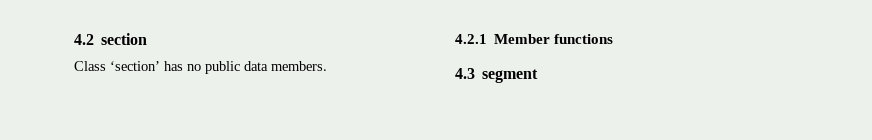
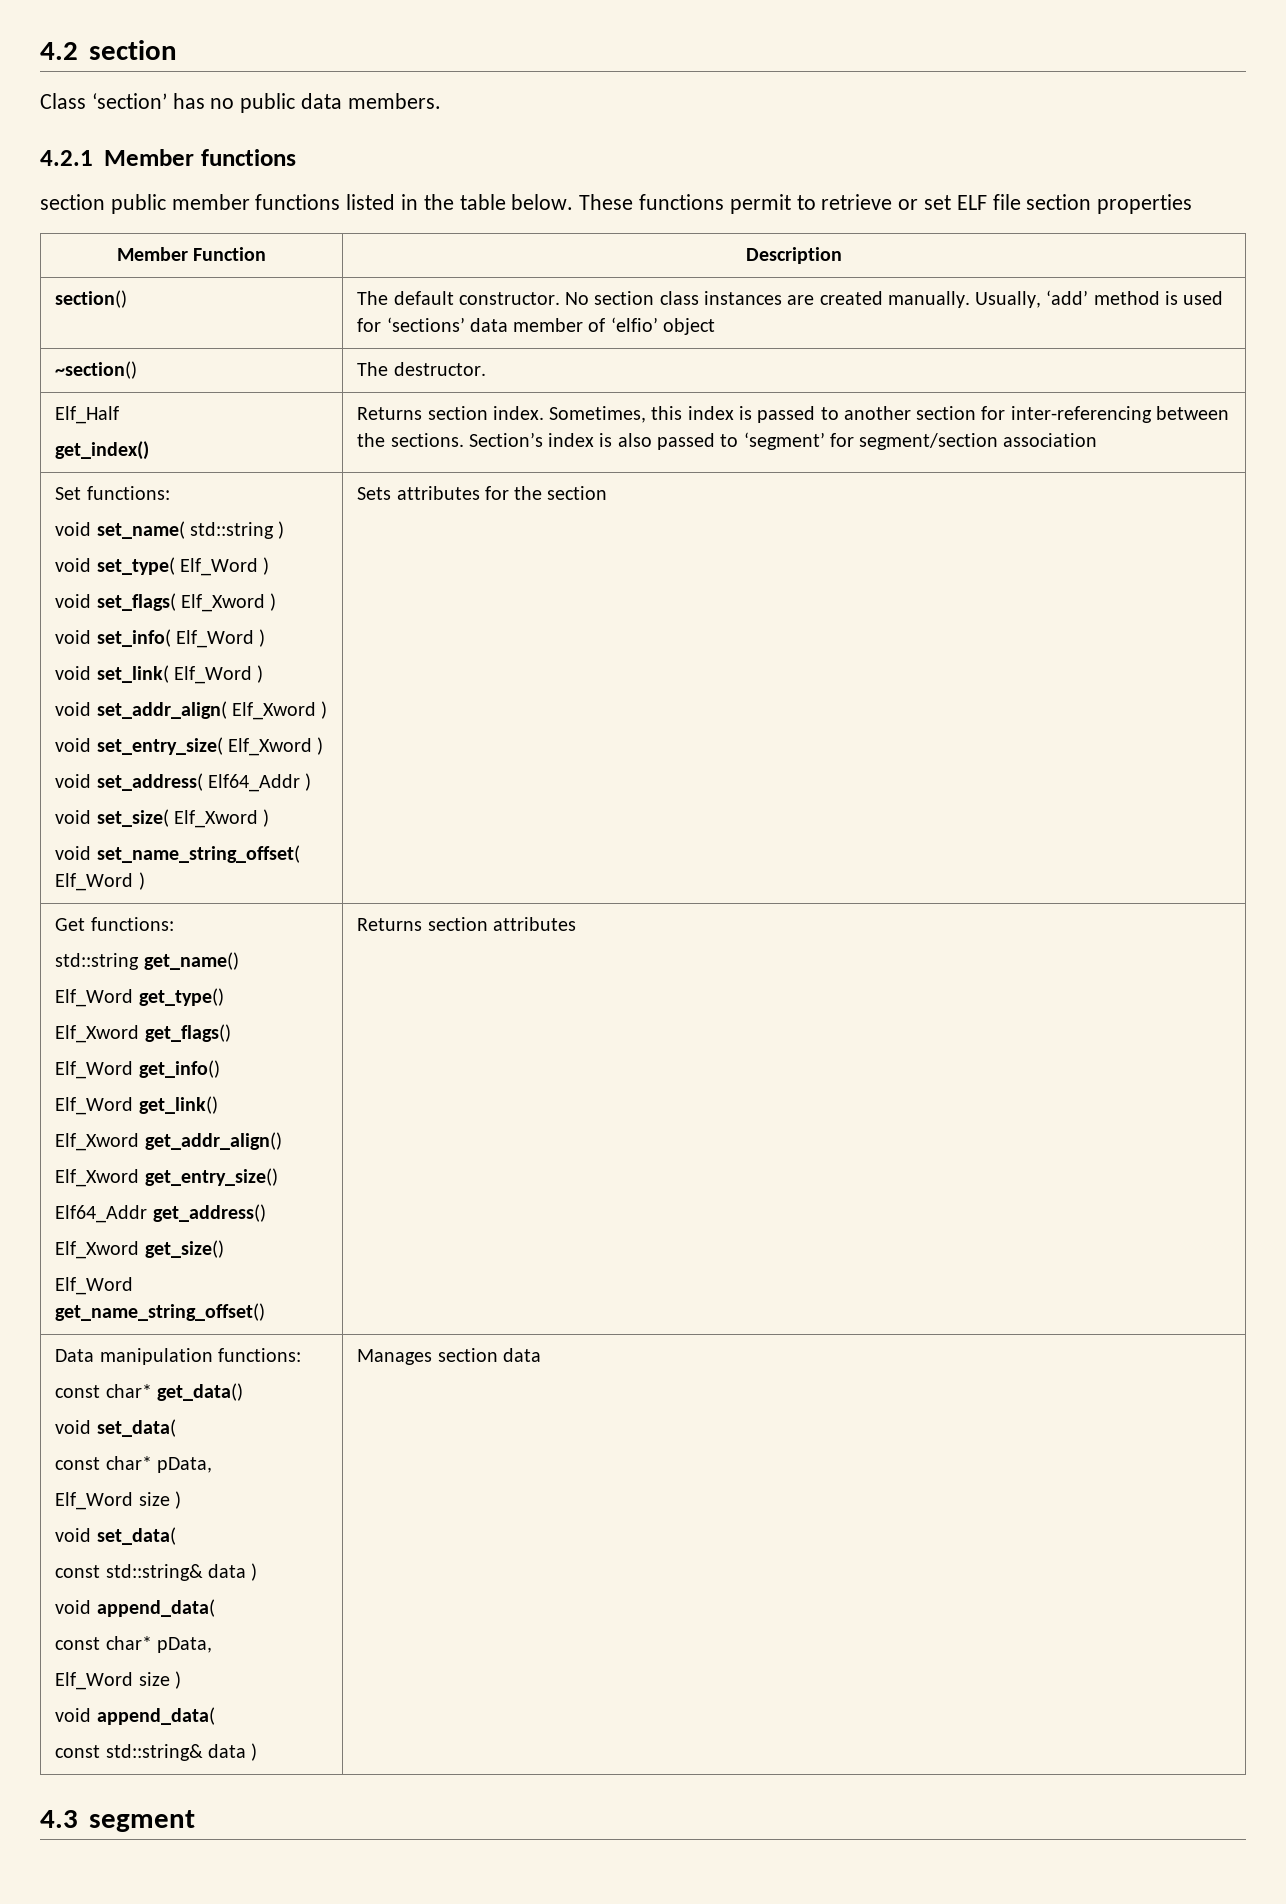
(614, 39) none -> [40,194,1193,214] [116,247,267,261] [746,247,842,264] [55,290,128,308] [357,290,1224,308] [357,317,716,335] [55,361,138,379] [357,362,486,376] [55,406,120,424] [55,441,150,460] [357,406,1229,423] [357,432,1098,450] [55,486,170,500] [55,521,285,539] [55,557,270,576] [55,593,277,612] [55,629,266,648] [55,665,264,684] [55,701,328,720] [55,737,324,756] [55,773,312,792] [55,809,270,828] [55,845,300,863] [55,872,145,891] [357,486,608,500] [55,917,174,931] [55,952,239,970] [55,988,224,1007] [55,1024,231,1043] [55,1060,220,1079] [55,1096,218,1115] [55,1132,282,1151] [55,1168,278,1187] [55,1204,266,1223] [55,1240,224,1259] [55,1277,134,1295] [55,1303,266,1321] [357,917,576,931] [55,1348,301,1365] [55,1383,243,1401] [55,1419,176,1437] [55,1456,212,1473] [55,1491,181,1510] [55,1527,176,1545] [55,1563,258,1581] [55,1599,215,1617] [55,1636,212,1653] [55,1671,181,1690] [55,1707,215,1725] [55,1743,258,1761] [357,1348,541,1365] // section public member functions listed in the table below. These functions permit to retrieve or set ELF file section properties // Member Function | Description // section() | The default constructor. No section class instances are created manually. Usually, ‘add’ method is used for ‘sections’ data member of ‘elfio’ object // ~section() | The destructor. // Elf_Half // get_index() | Returns section index. Sometimes, this index is passed to another section for inter-referencing between the sections. Section’s index is also passed to ‘segment’ for segment/section association // Set functions: // void set_name( std::string ) // void set_type( Elf_Word ) // void set_flags( Elf_Xword ) // void set_info( Elf_Word ) // void set_link( Elf_Word ) // void set_addr_align( Elf_Xword ) // void set_entry_size( Elf_Xword ) // void set_address( Elf64_Addr ) // void set_size( Elf_Xword ) // void set_name_string_offset( Elf_Word ) | Sets attributes for the section // Get functions: // std::string get_name() // Elf_Word get_type() // Elf_Xword get_flags() // Elf_Word get_info() // Elf_Word get_link() // Elf_Xword get_addr_align() // Elf_Xword get_entry_size() // Elf64_Addr get_address() // Elf_Xword get_size() // Elf_Word get_name_string_offset() | Returns section attributes // Data manipulation functions: // const char* get_data() // void set_data( // const char* pData, // Elf_Word size ) // void set_data( // const std::string& data ) // void append_data( // const char* pData, // Elf_Word size ) // void append_data( // const std::string& data ) | Manages section data

